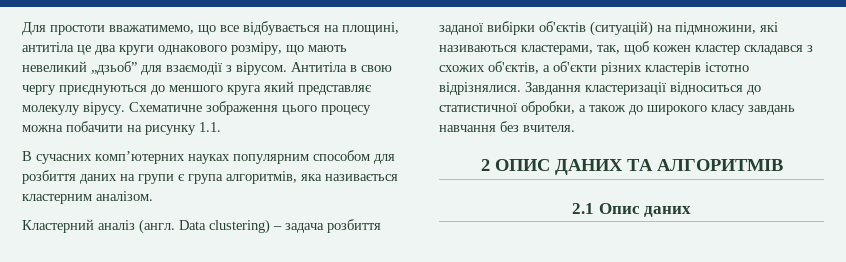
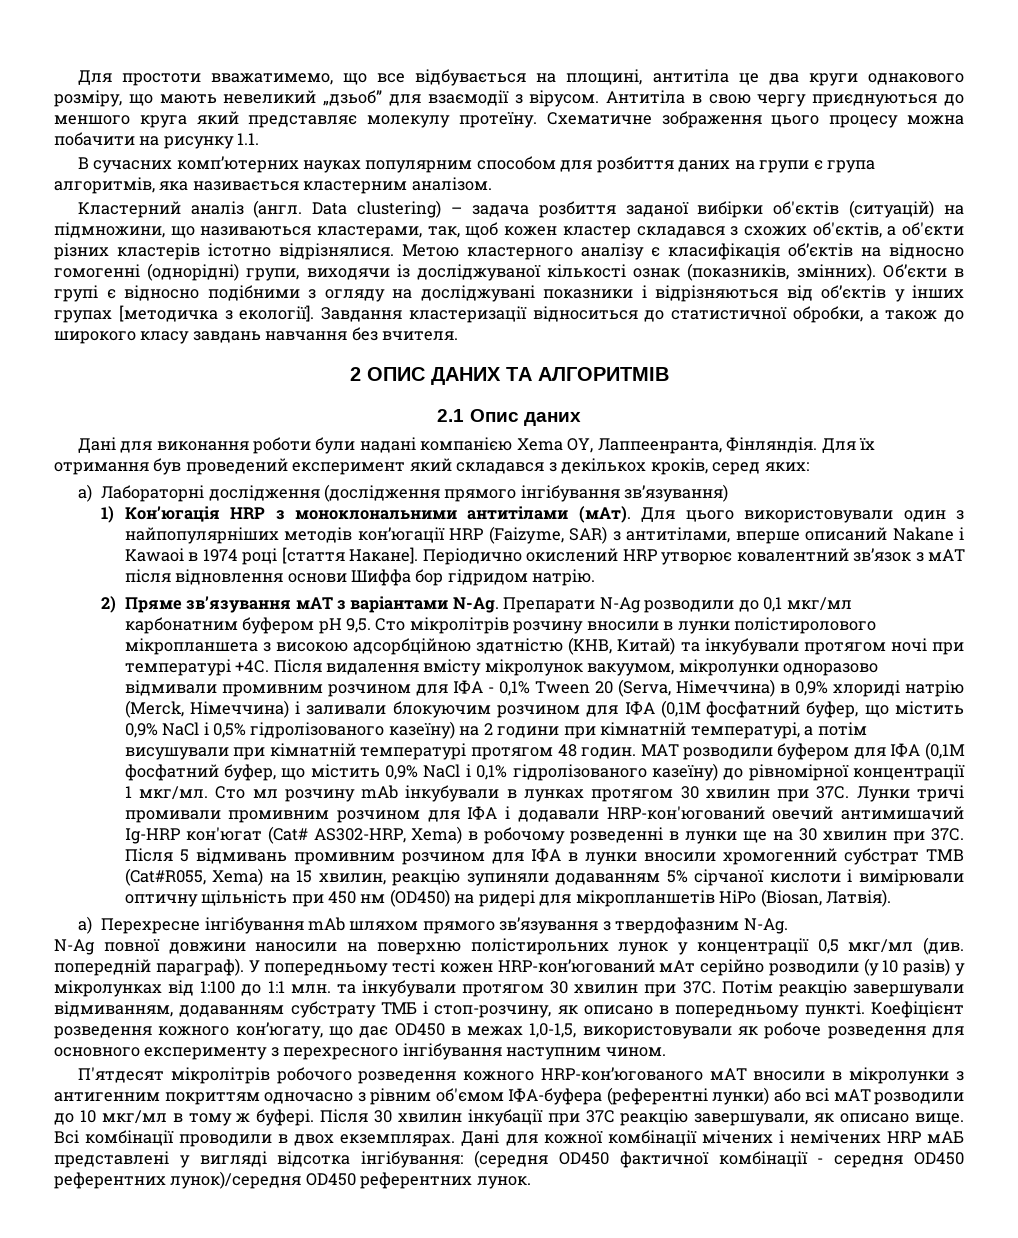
[83,102,125,115] вірусу. -> [459,112,537,128] протеїну.
[760,22,778,32] які -> [170,226,195,238] що
(521, 88) none -> [402,243,964,260] [54,263,964,281] [54,285,964,302] [54,305,315,323] Метою кластерного аналізу є класифікація об’єктів на відносно гомогенні (однорідні) групи, виходячи із досліджуваної кількості ознак (показників, змінних). Об’єкти в групі є відносно подібними з огляду на досліджувані показники і відрізняються від об’єктів у інших групах [методичка з екології].
(692, 211) none -> [77,437,876,454] [54,458,809,475] [77,484,729,502] [101,506,964,523] [124,526,965,544] [124,547,965,565] [124,569,596,586] [101,596,852,613] [124,617,877,634] [124,637,964,655] [124,659,879,676] [124,679,964,697] [124,700,965,718] [124,721,867,739] [124,742,965,760] [124,763,965,781] [124,785,964,802] [124,806,964,823] [124,826,965,844] [124,848,964,865] [124,868,964,886] [124,889,892,907] [77,916,788,934] [54,937,964,955] [54,958,965,976] [54,980,964,997] [54,1001,964,1018] [54,1022,964,1039] [54,1043,666,1060] [77,1067,964,1084] [54,1087,964,1105] [54,1109,964,1126] [54,1130,964,1147] [54,1150,965,1168] [54,1171,531,1189] // Дані для виконання роботи були надані компанією Xema OY, Лаппеенранта, Фінляндія. Для їх отримання був проведений експеримент який складався з декількох кроків, серед яких: // а) Лабораторні дослідження (дослідження прямого інгібування зв’язування) // 1) Кон’югація HRP з моноклональними антитілами (мАт). Для цього використовували один з найпопулярніших методів кон’югації HRP (Faizyme, SAR) з антитілами, вперше описаний Nakane і Kawaoi в 1974 році [стаття Накане]. Періодично окислений HRP утворює ковалентний зв’язок з мАТ після відновлення основи Шиффа бор гідридом натрію. // 2) Пряме зв’язування мАТ з варіантами N-Ag. Препарати N-Ag розводили до 0,1 мкг/мл карбонатним буфером рН 9,5. Сто мікролітрів розчину вносили в лунки полістиролового мікропланшета з високою адсорбційною здатністю (KHB, Китай) та інкубували протягом ночі при температурі +4С. Після видалення вмісту мікролунок вакуумом, мікролунки одноразово відмивали промивним розчином для ІФА - 0,1% Tween 20 (Serva, Німеччина) в 0,9% хлориді натрію (Merck, Німеччина) і заливали блокуючим розчином для ІФА (0,1М фосфатний буфер, що містить 0,9% NaCl і 0,5% гідролізованого казеїну) на 2 години при кімнатній температурі, а потім висушували при кімнатній температурі протягом 48 годин. МАТ розводили буфером для ІФА (0,1М фосфатний буфер, що містить 0,9% NaCl і 0,1% гідролізованого казеїну) до рівномірної концентрації 1 мкг/мл. Сто мл розчину mAb інкубували в лунках протягом 30 хвилин при 37С. Лунки тричі промивали промивним розчином для ІФА і додавали HRP-кон'югований овечий антимишачий Ig-HRP кон'югат (Cat# AS302-HRP, Xema) в робочому розведенні в лунки ще на 30 хвилин при 37С. Після 5 відмивань промивним розчином для ІФА в лунки вносили хромогенний субстрат TMB (Cat#R055, Xema) на 15 хвилин, реакцію зупиняли додаванням 5% сірчаної кислоти і вимірювали оптичну щільність при 450 нм (OD450) на ридері для мікропланшетів HiPo (Biosan, Латвія). // а) Перехресне інгібування mAb шляхом прямого зв’язування з твердофазним N-Ag. // N-Ag повної довжини наносили на поверхню полістирольних лунок у концентрації 0,5 мкг/мл (див. попередній параграф). У попередньому тесті кожен HRP-кон’югований мАт серійно розводили (у 10 разів) у мікролунках від 1:100 до 1:1 млн. та інкубували протягом 30 хвилин при 37С. Потім реакцію завершували відмиванням, додаванням субстрату ТМБ і стоп-розчину, як описано в попередньому пункті. Коефіцієнт розведення кожного кон’югату, що дає OD450 в межах 1,0-1,5, використовували як робоче розведення для основного експерименту з перехресного інгібування наступним чином. // П'ятдесят мікролітрів робочого розведення кожного HRP-кон’югованого мАТ вносили в мікролунки з антигенним покриттям одночасно з рівним об'ємом ІФА-буфера (референтні лунки) або всі мАТ розводили до 10 мкг/мл в тому ж буфері. Після 30 хвилин інкубації при 37С реакцію завершували, як описано вище. Всі комбінації проводили в двох екземплярах. Дані для кожної комбінації мічених і немічених HRP мАБ представлені у вигляді відсотка інгібування: (середня OD450 фактичної комбінації - середня OD450 референтних лунок)/середня OD450 референтних лунок.

